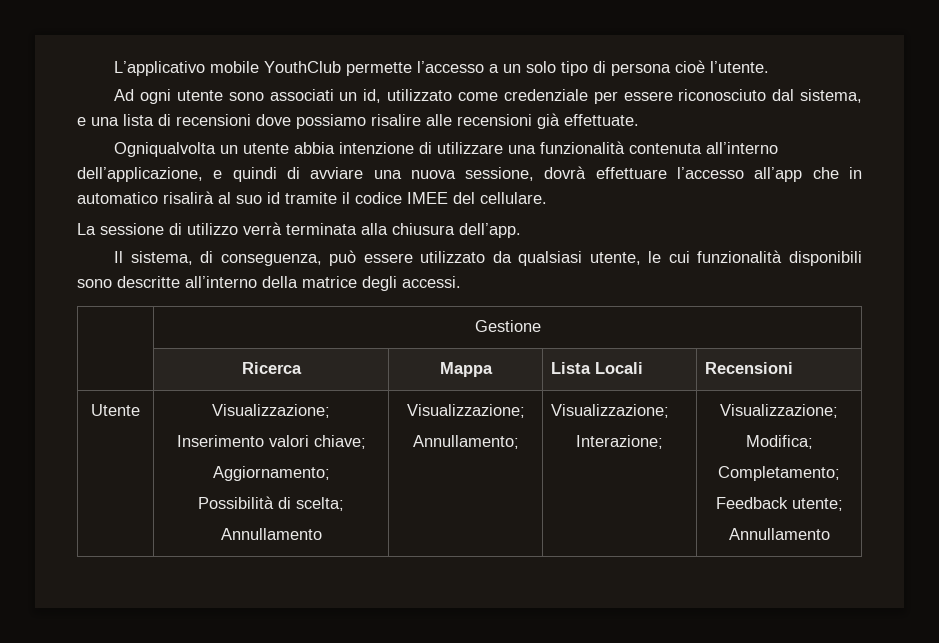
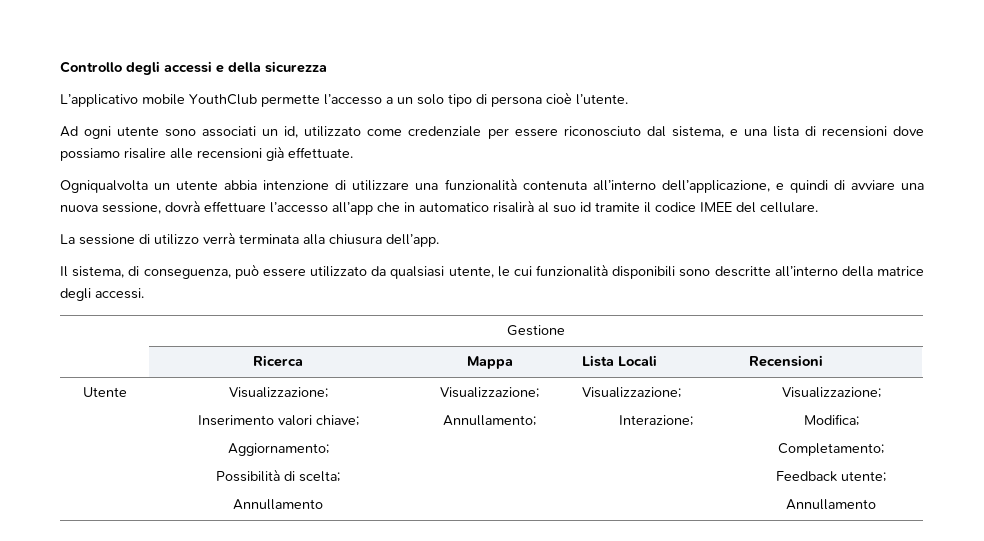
(114, 68) none -> [60,61,327,75] Controllo degli accessi e della sicurezza //

